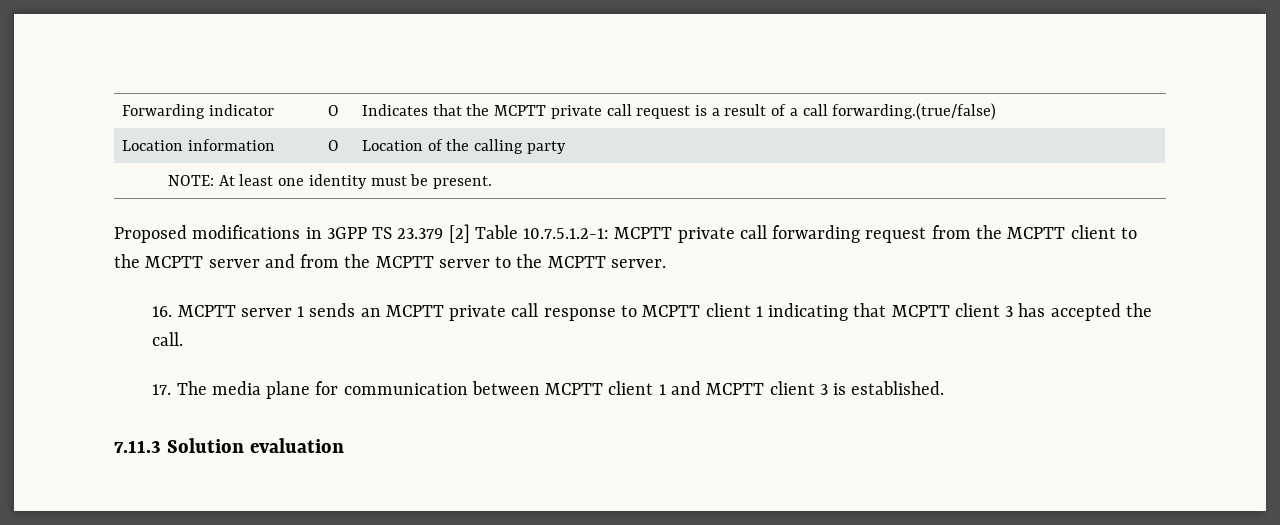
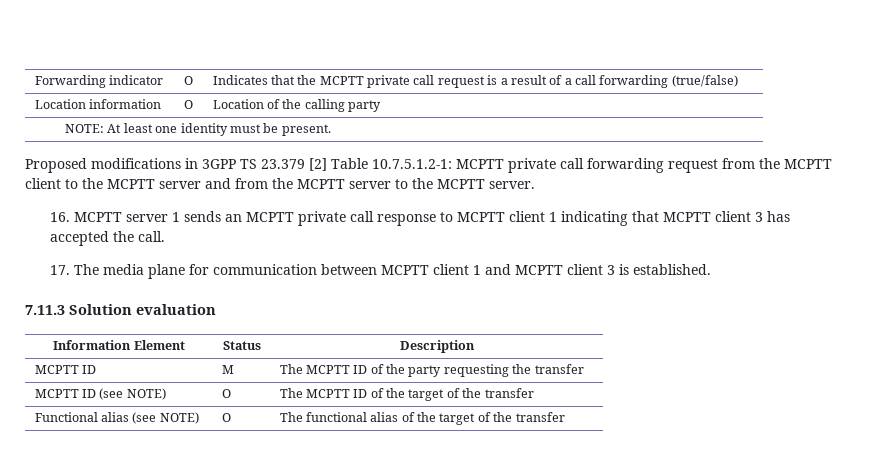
[832,103,997,120] forwarding.(true/false) -> [599,75,738,88] forwarding (true/false)
(344, 445) none -> [53,340,185,350] [222,341,261,350] [399,340,475,353] [34,365,96,374] [221,365,234,374] [279,364,584,377] [34,388,166,400] [221,389,231,398] [279,388,534,401] [34,412,199,424] [221,413,231,422] [279,412,565,425] // Information Element | Status | Description // MCPTT ID | M | The MCPTT ID of the party requesting the transfer // MCPTT ID (see NOTE) | O | The MCPTT ID of the target of the transfer // Functional alias (see NOTE) | O | The functional alias of the target of the transfer

